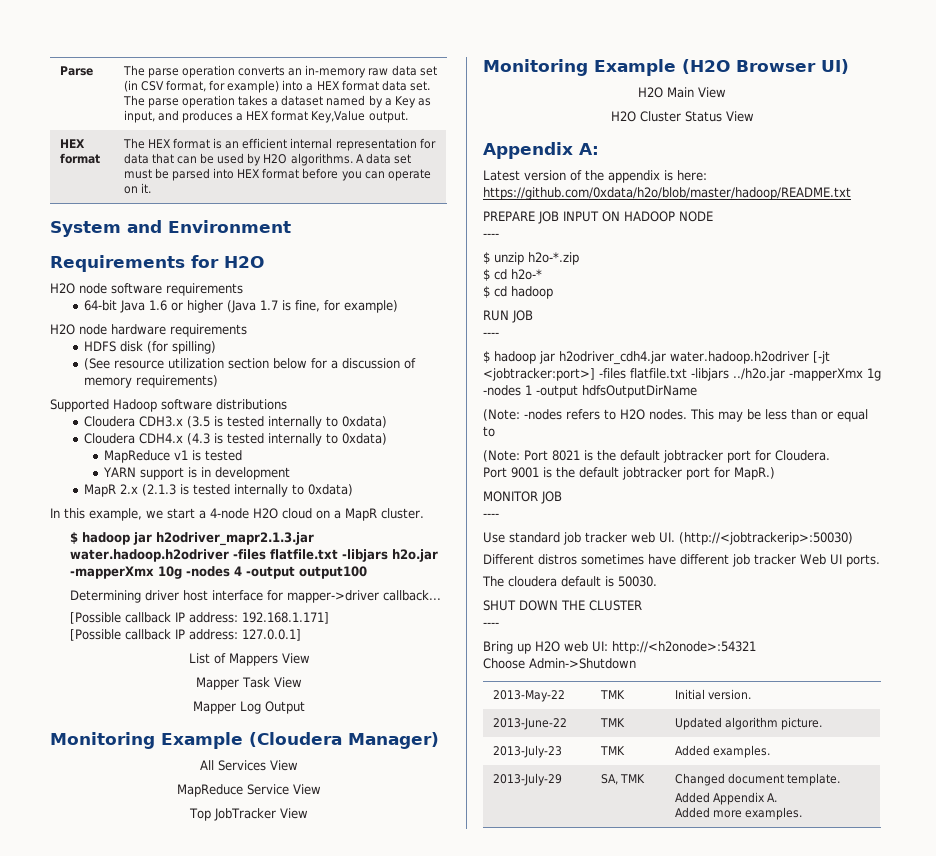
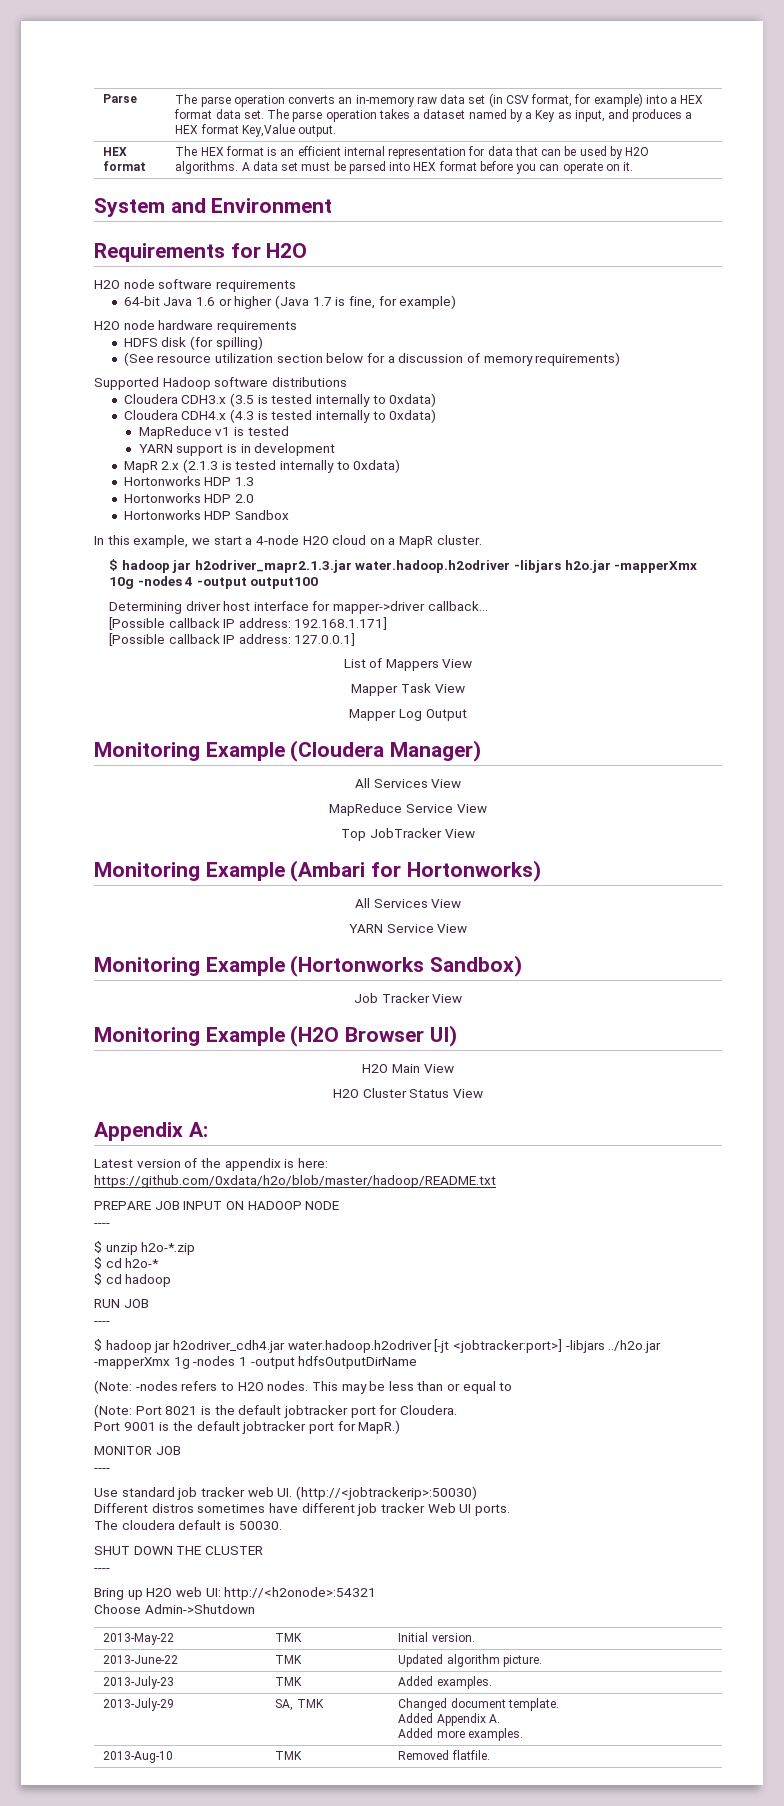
(354, 490) none -> [123,476,255,486] [123,493,255,503] [123,510,290,520] // Hortonworks HDP 1.3 // Hortonworks HDP 2.0 // Hortonworks HDP Sandbox
[232,549,338,560] -files flatfile.txt -> (511, 566) none
(308, 813) none -> [94,860,541,882] [354,898,462,908] [348,924,468,933] [94,955,523,977] [353,993,463,1003] // Monitoring Example (Ambari for Hortonworks) // All Services View // YARN Service View // Monitoring Example (Hortonworks Sandbox) // Job Tracker View
[599,368,687,379] -files flatfile.txt -> (562, 1346) none
(803, 813) none -> [103,1751,174,1763] [275,1751,303,1760] [398,1750,490,1760] // 2013-Aug-10 | TMK | Removed flatfile.

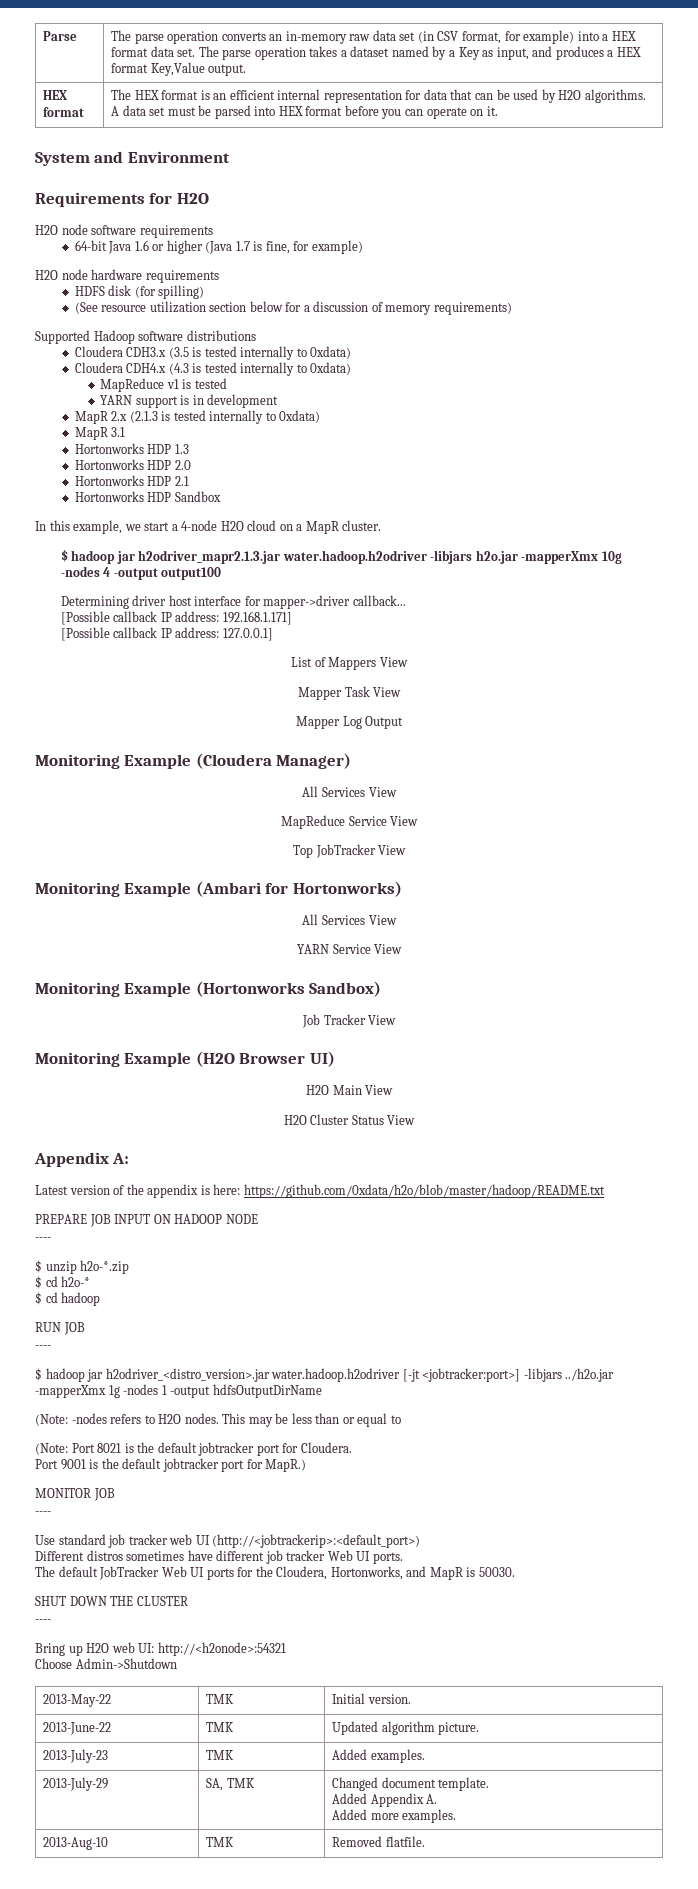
(401, 466) none -> [74,427,126,440] // MapR 3.1
(255, 498) none -> [74,475,189,486] // Hortonworks HDP 2.1
[172,1340,285,1353] h2odriver_cdh4.jar -> [105,1368,270,1382] h2odriver_<distro_version>.jar
[277,1486,477,1500] UI. (http://<jobtrackerip>:50030) -> [195,1534,421,1548] UI (http://<jobtrackerip>:<default_port>)
[121,1520,222,1530] cloudera default -> [58,1566,463,1580] default JobTracker Web UI ports for the Cloudera, Hortonworks, and MapR

